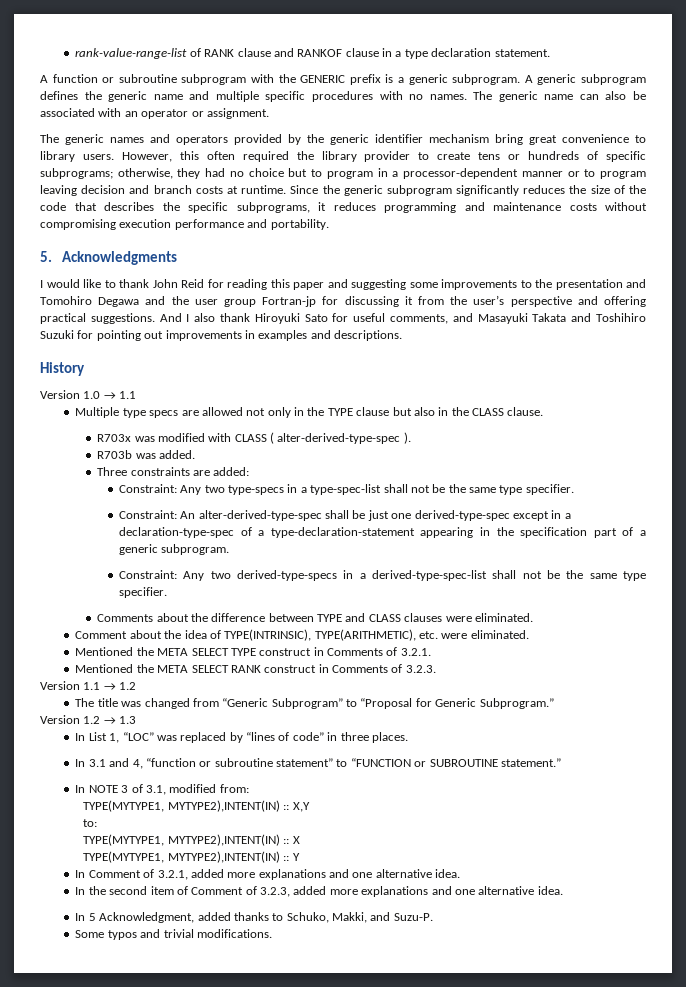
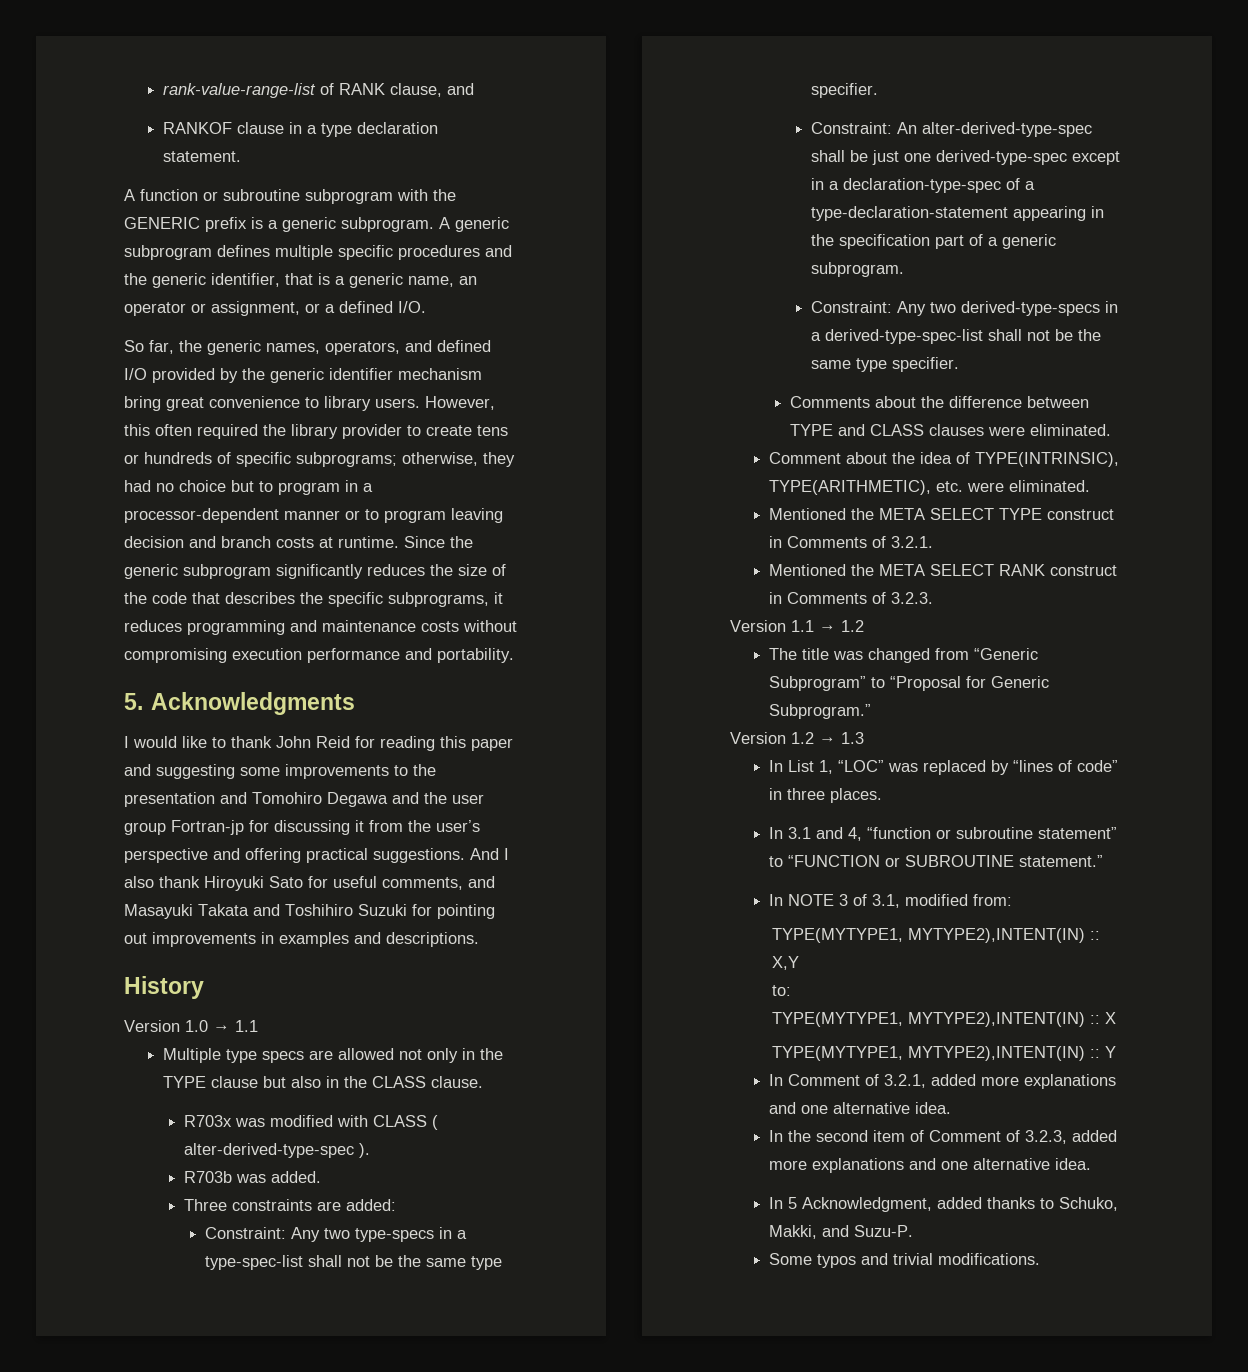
[237,48,294,57] clause and -> [389,83,474,97] clause, and //
[84,91,646,102] [40,108,269,119] [40,134,228,145] the generic name and multiple specific procedures with no names. The generic name can also be associated with an operator or assignment. // The generic names and operators -> [275,245,512,260] [124,273,477,288] [124,301,426,316] [124,340,491,355] [124,368,147,380] multiple specific procedures and the generic identifier, that is a generic name, an operator or assignment, or a defined I/O. // So far, the generic names, operators, and defined I/O

